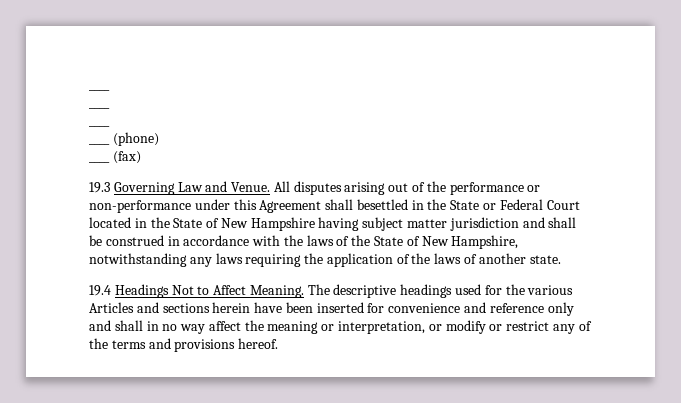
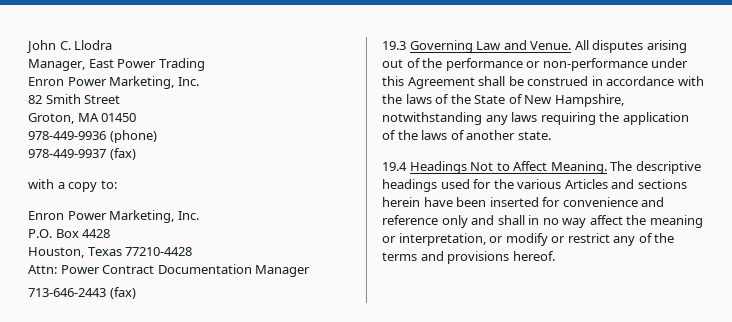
[89,89,110,91] [89,107,110,109] [89,125,110,127] [89,132,159,146] [89,161,110,163] ____ // ____ // ____ // ____ (phone) // ____ -> [26,40,113,53] [28,58,205,71] [28,76,199,89] [28,94,121,104] [28,113,137,124] [28,130,157,143] [28,148,136,160] [28,179,117,192] [28,210,199,223] [28,229,111,238] [28,247,193,258] [28,264,311,277] [28,288,106,297] John C. Llodra // Manager, East Power Trading // Enron Power Marketing, Inc. // 82 Smith Street // Groton, MA 01450 // 978-449-9936 (phone) // 978-449-9937 (fax) // with a copy to: // Enron Power Marketing, Inc. // P.O. Box 4428 // Houston, Texas 77210-4428 // Attn: Power Contract Documentation Manager // 713-646-2443
[356,199,580,210] [89,217,577,231] besettled in the State or Federal Court located in the State of New Hampshire having subject matter jurisdiction and shall -> (506, 81) none

